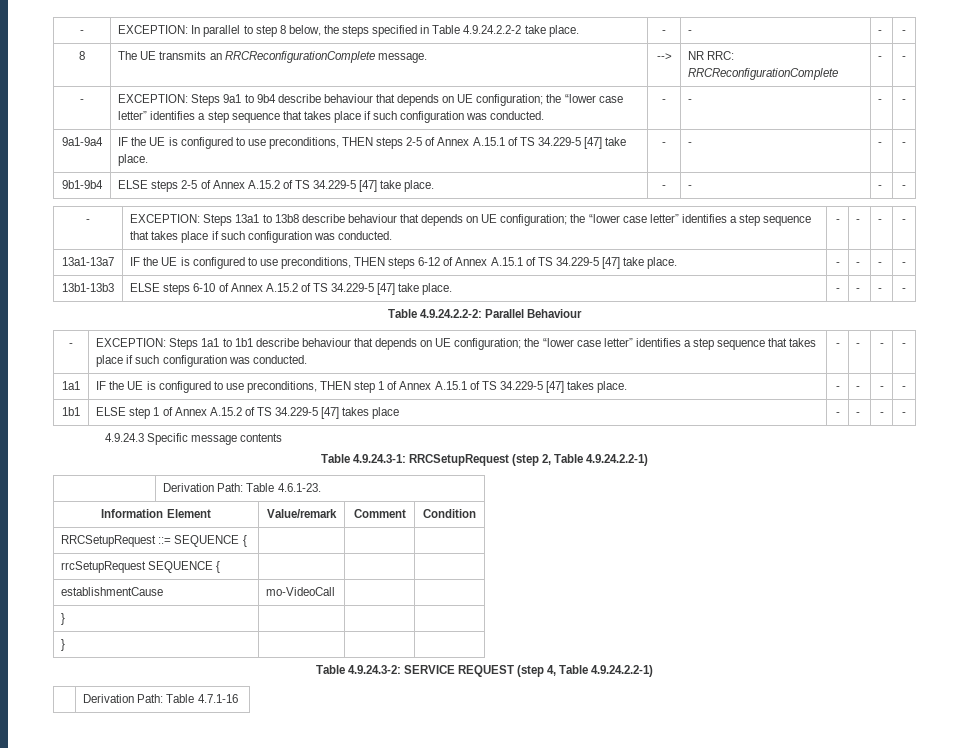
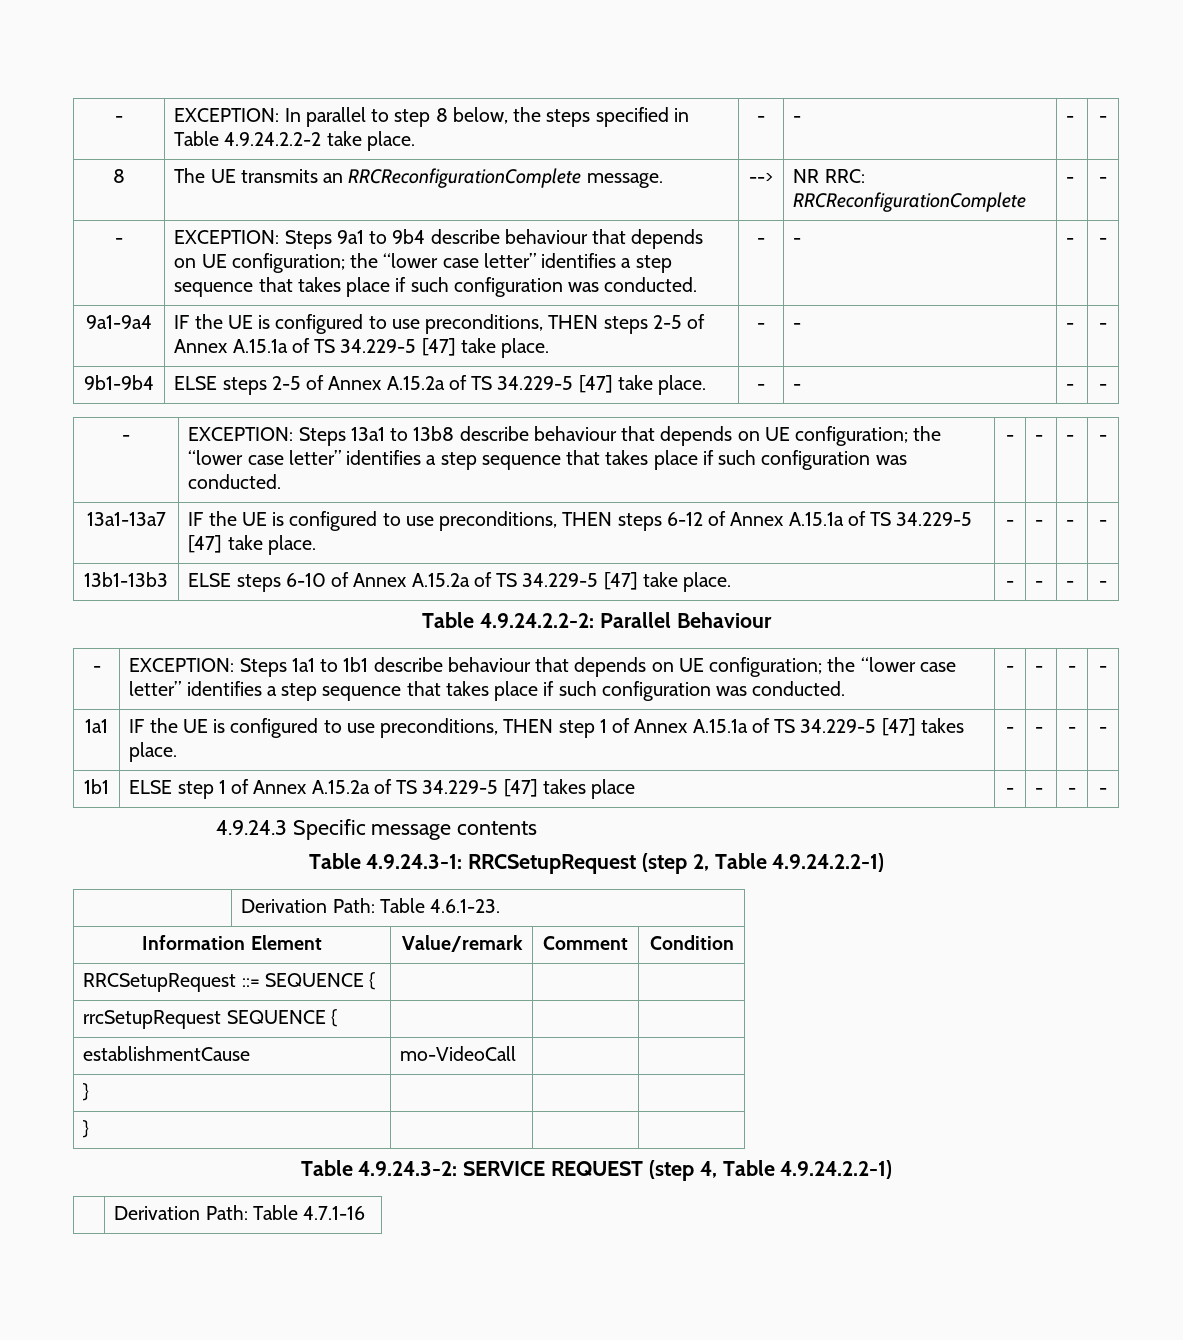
[472,137,505,146] A.15.1 -> [232,339,288,353] A.15.1a
[247,180,280,189] A.15.2 -> [386,376,445,390] A.15.2a
[490,257,523,266] A.15.1 -> [788,512,844,526] A.15.1a
[265,283,298,292] A.15.2 -> [411,573,470,587] A.15.2a
[434,381,467,390] A.15.1 -> [692,719,748,733] A.15.1a
[209,407,242,416] A.15.2 -> [311,780,370,794] A.15.2a

